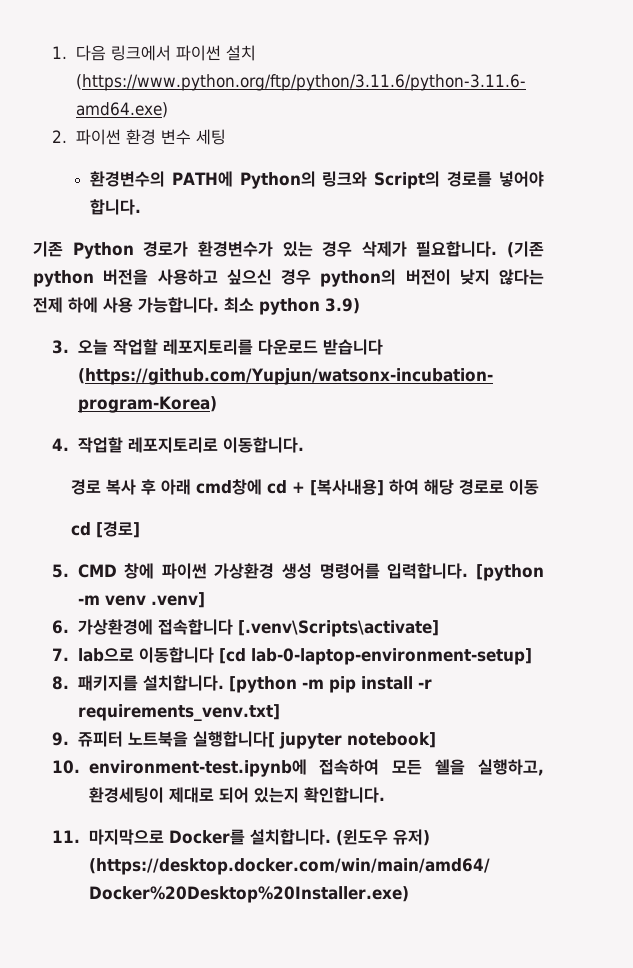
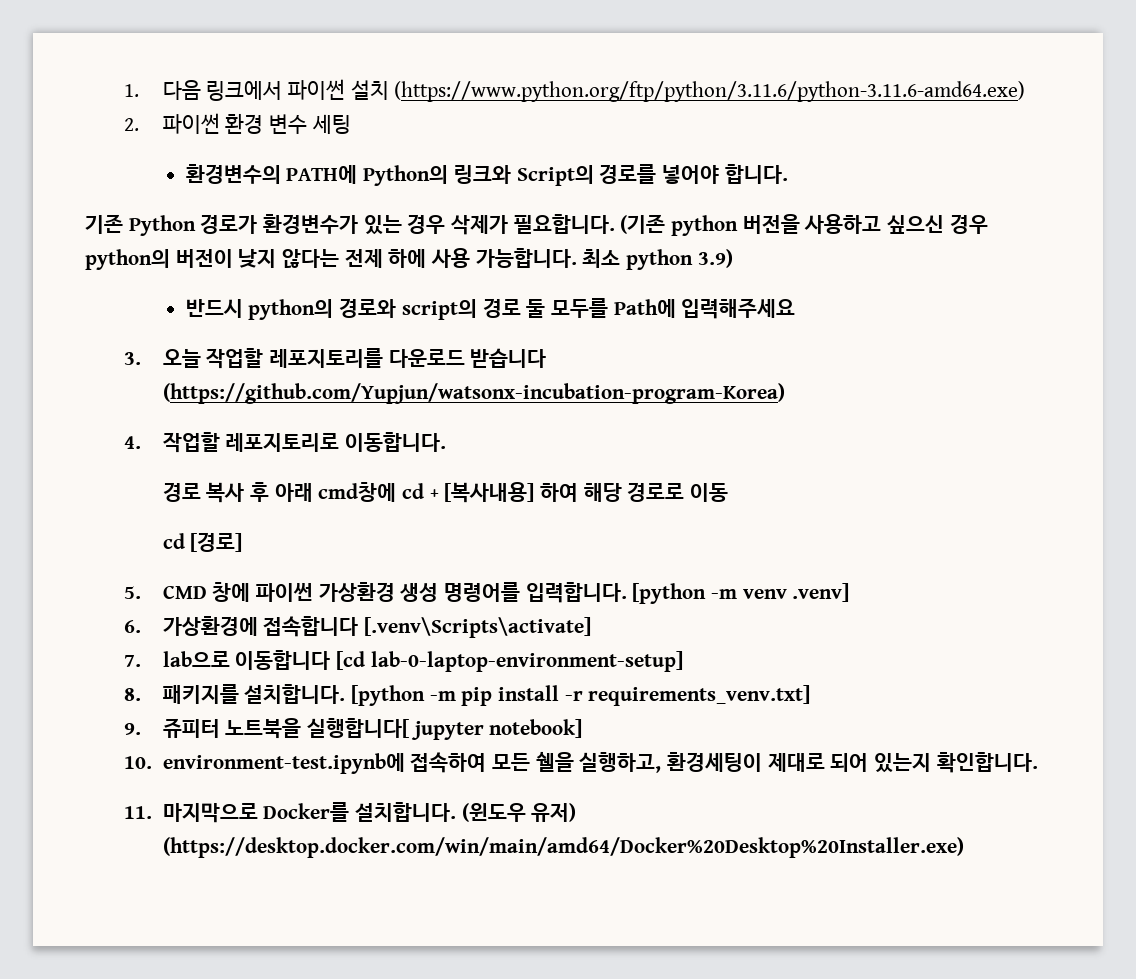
(360, 306) none -> [185,298,796,320] // 반드시 python의 경로와 script의 경로 둘 모두를 Path에 입력해주세요

